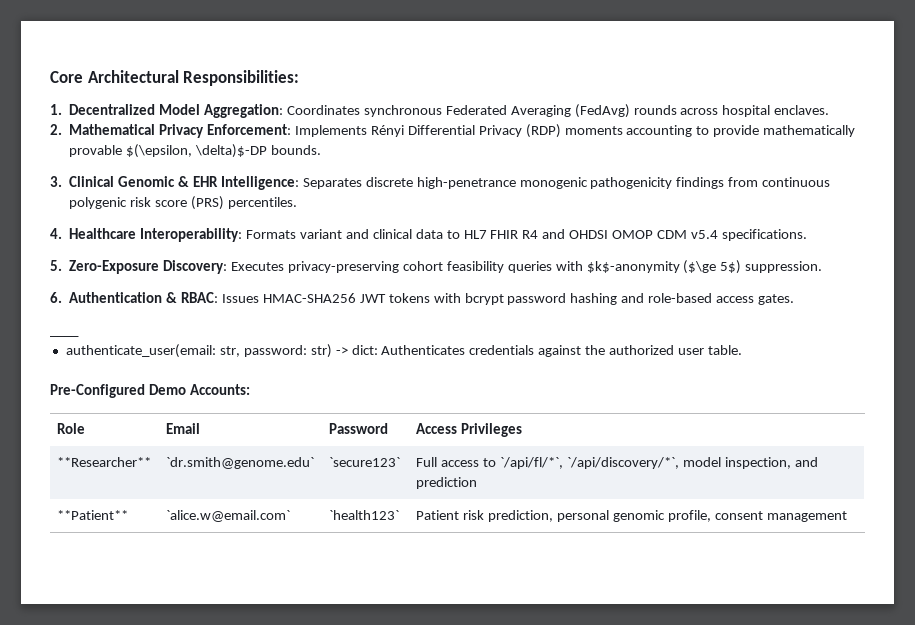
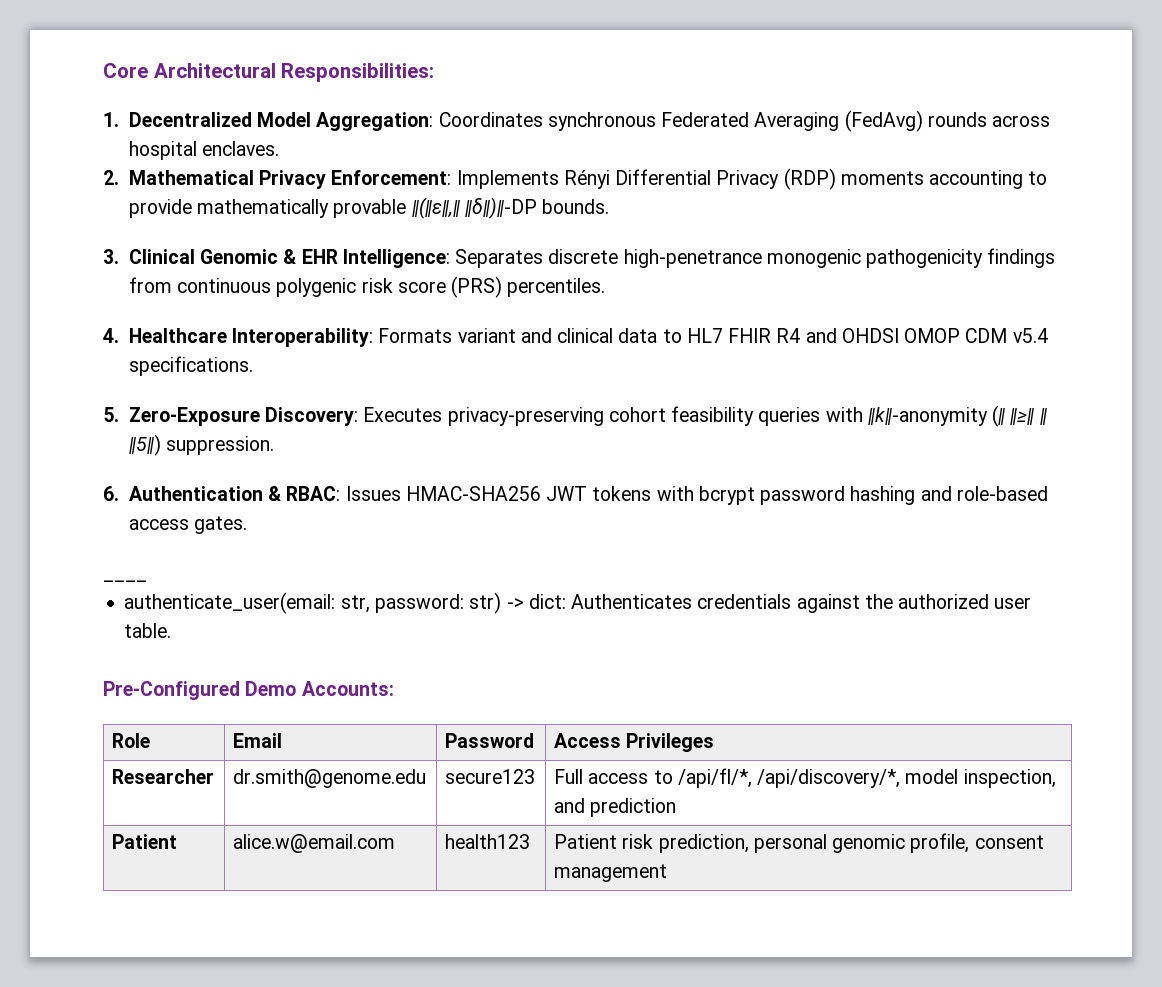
[126,144,268,158] $(\epsilon, \delta)$-DP -> [411,197,537,219] ‖(‖ε‖,‖ ‖δ‖)‖-DP
[586,260,742,274] $k$-anonymity ($\ge 5$) -> [867,405,1047,427] [128,434,161,456] ‖k‖-anonymity (‖ ‖≥‖ ‖ ‖5‖)
[57,457,152,467] [166,457,315,469] [329,457,401,467] **Researcher** | `dr.smith@genome.edu` | `secure123` -> [112,769,215,784] [233,769,427,788] [445,769,536,784] Researcher | dr.smith@genome.edu | secure123
[499,457,679,469] `/api/fl/*`, `/api/discovery/*`, -> [677,768,901,788] /api/fl/*, /api/discovery/*,
[57,510,129,520] [166,510,291,522] [329,510,400,520] **Patient** | `alice.w@email.com` | `health123` -> [112,834,178,849] [233,834,396,853] [445,834,531,849] Patient | alice.w@email.com | health123

